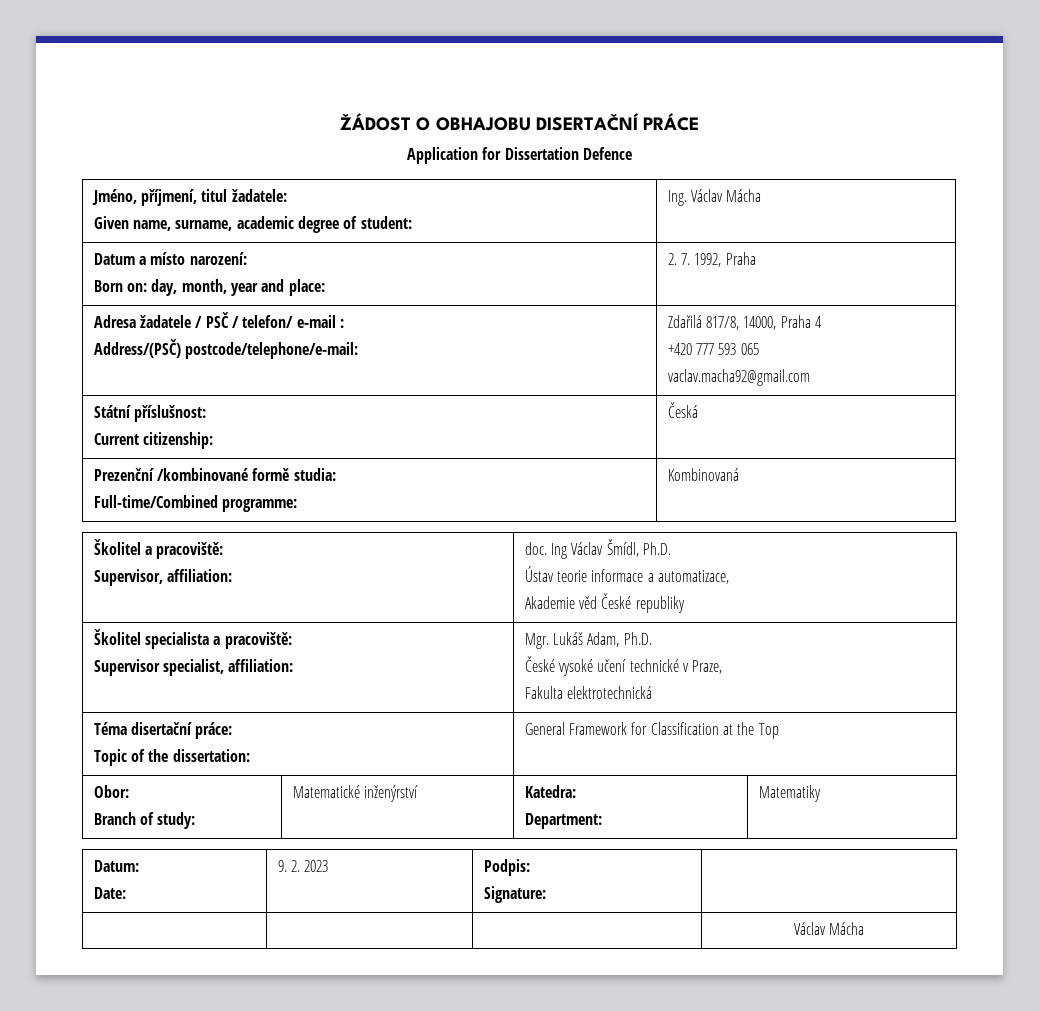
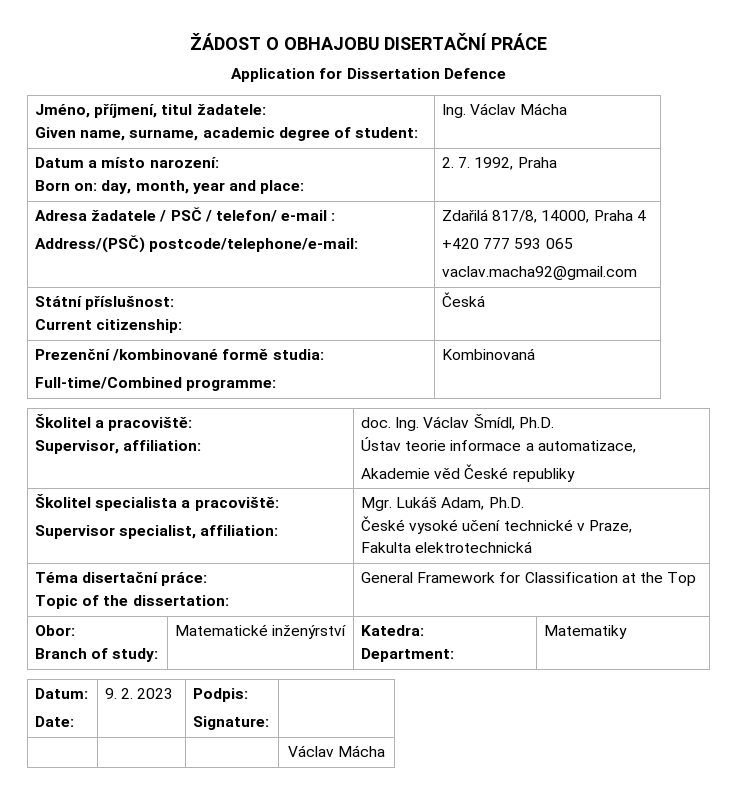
[551,543,568,559] Ing -> [395,417,420,431] Ing.

